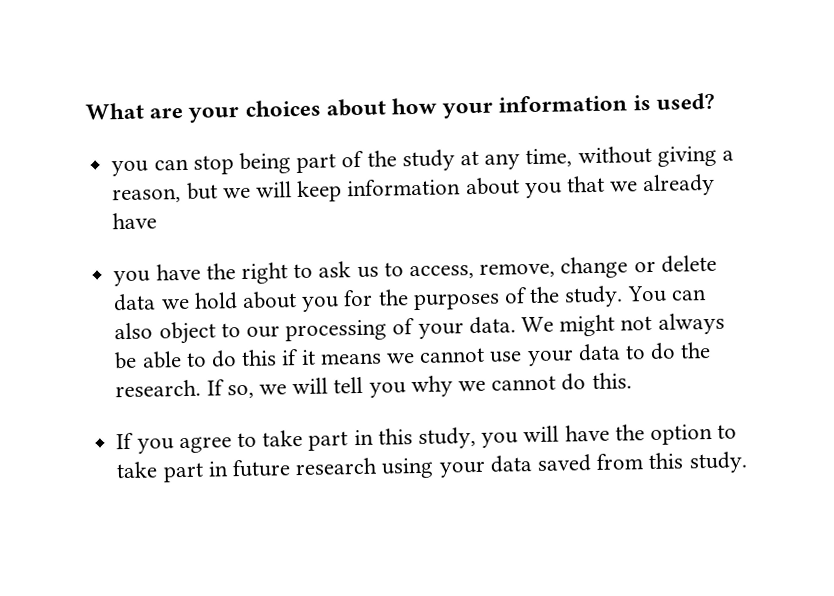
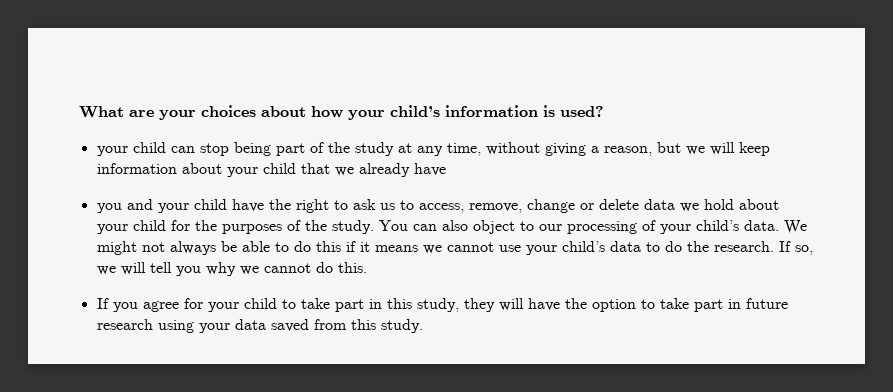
(494, 110) none -> [390,105,440,117] child’s
[111,160,149,177] you -> [96,142,166,156] your child
[524,182,562,199] you -> [226,163,296,177] your child
(151, 278) none -> [126,199,227,213] and your child
[301,296,340,312] you -> [96,220,166,234] your child
(464, 330) none -> [695,220,739,231] child’s
(574, 358) none -> [561,241,605,252] child’s
(232, 445) none -> [183,298,277,312] for your child
[481,432,519,448] you -> [463,298,495,312] they

